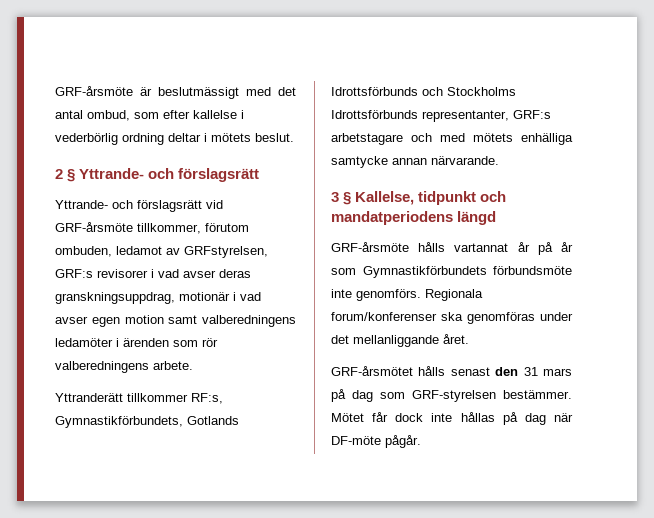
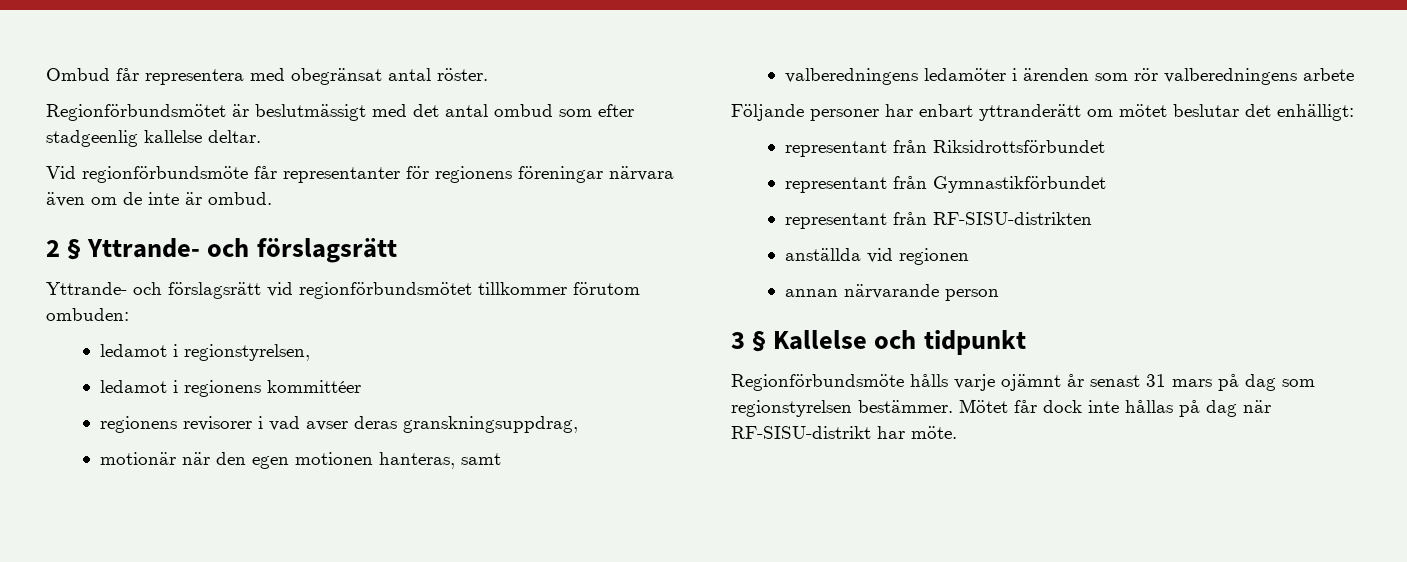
[55,86,133,96] GRF-årsmöte -> [46,68,488,85] [46,104,226,121] Ombud får representera med obegränsat antal röster. // Regionförbundsmötet
[87,110,130,121] ombud, -> [494,104,553,117] ombud
[193,110,244,119] [55,133,294,145] kallelse i vederbörlig ordning deltar i mötets beslut. -> [46,130,261,147] [46,166,674,183] [46,192,272,207] stadgeenlig kallelse deltar. // Vid regionförbundsmöte får representanter för regionens föreningar närvara även om de inte är ombud.
[55,222,249,234] [55,246,268,258] [55,269,93,278] GRF-årsmöte tillkommer, förutom ombuden, ledamot av GRFstyrelsen, GRF:s -> [299,282,640,299] [46,308,129,321] [99,344,310,361] [99,380,361,397] [99,416,177,433] regionförbundsmötet tillkommer förutom ombuden: // ledamot i regionstyrelsen, // ledamot i regionens kommittéer // regionens
[179,292,261,301] [55,315,164,327] motionär i vad avser egen motion -> [99,452,455,469] // motionär när den egen motionen hanteras,
(198, 319) none -> (501, 459) //
[153,361,193,370] [55,393,223,404] [55,416,239,428] [331,87,516,96] [331,110,551,122] [331,133,573,145] [331,156,499,168] arbete. // Yttranderätt tillkommer RF:s, Gymnastikförbundets, Gotlands Idrottsförbunds och Stockholms Idrottsförbunds representanter, GRF:s arbetstagare och med mötets enhälliga samtycke annan närvarande. -> [1302,68,1354,81] [731,104,1354,121] [784,140,1105,157] [784,176,1106,193] [784,212,1092,229] [784,248,969,265] [784,284,999,301] arbete // Följande personer har enbart yttranderätt om mötet beslutar det enhälligt: // representant från Riksidrottsförbundet // representant från Gymnastikförbundet // representant från RF-SISU-distrikten // anställda vid regionen // annan närvarande person
[355,191,415,205] Kallelse, -> [773,330,917,350] Kallelse och
[480,191,507,202] [331,211,497,225] [331,242,573,255] [331,266,572,278] [331,289,483,301] [331,312,573,324] [331,334,469,347] [331,366,519,376] och mandatperiodens längd // GRF-årsmöte hålls vartannat år på år som Gymnastikförbundets förbundsmöte inte genomförs. Regionala forum/konferenser ska genomföras under det mellanliggande året. // GRF-årsmötet hålls senast den -> [731,374,1140,391] // Regionförbundsmöte hålls varje ojämnt år senast
[412,390,496,402] GRF-styrelsen -> [731,400,852,417] regionstyrelsen
[331,435,421,448] DF-möte pågår. -> [731,426,957,439] RF-SISU-distrikt har möte.

